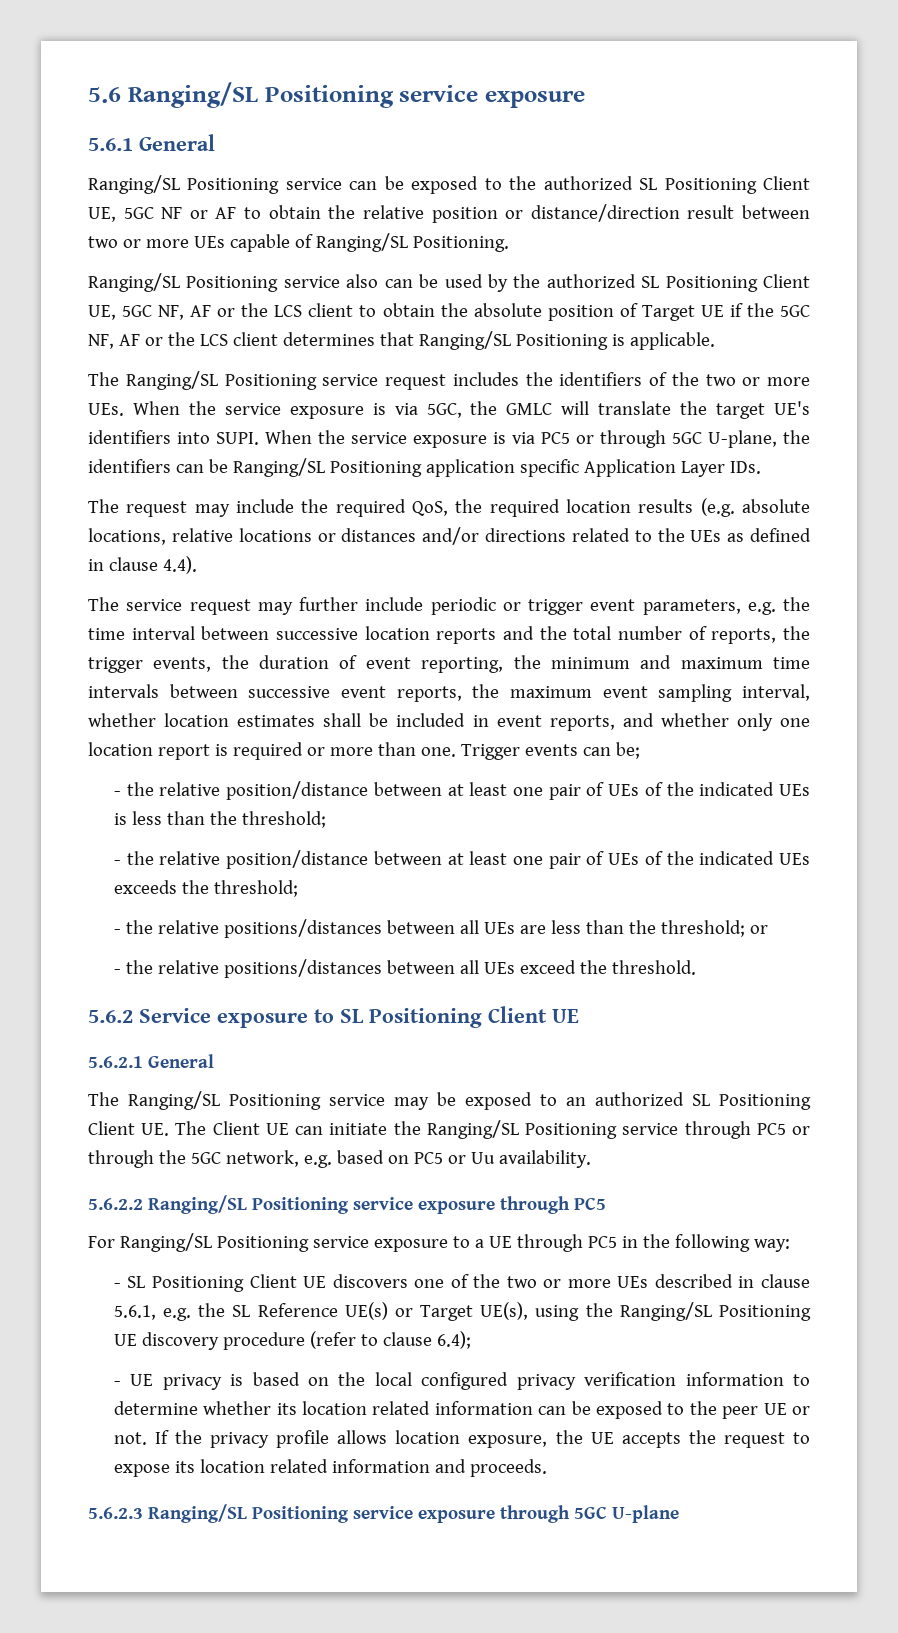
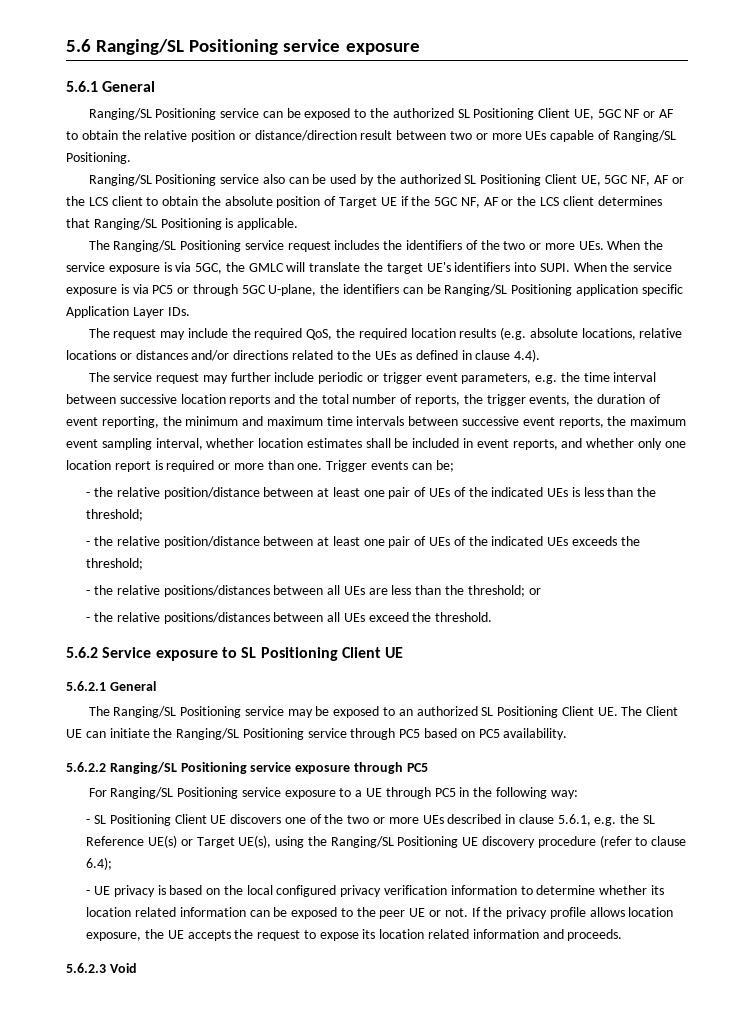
[792,1126,811,1135] [88,1150,332,1168] or through the 5GC network, e.g. -> (421, 733) none
[447,1152,495,1164] or Uu -> (500, 733) none
[148,1504,679,1523] Ranging/SL Positioning service exposure through 5GC U-plane -> [109,963,137,973] Void

